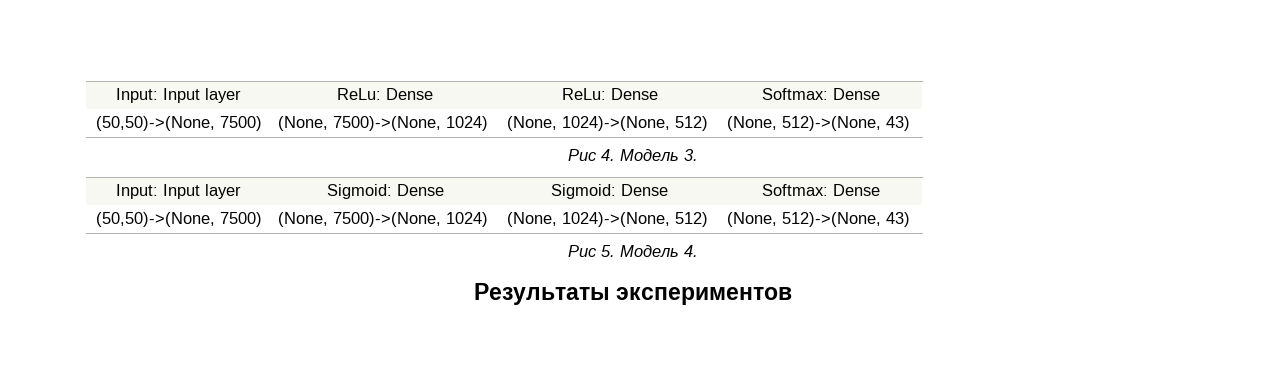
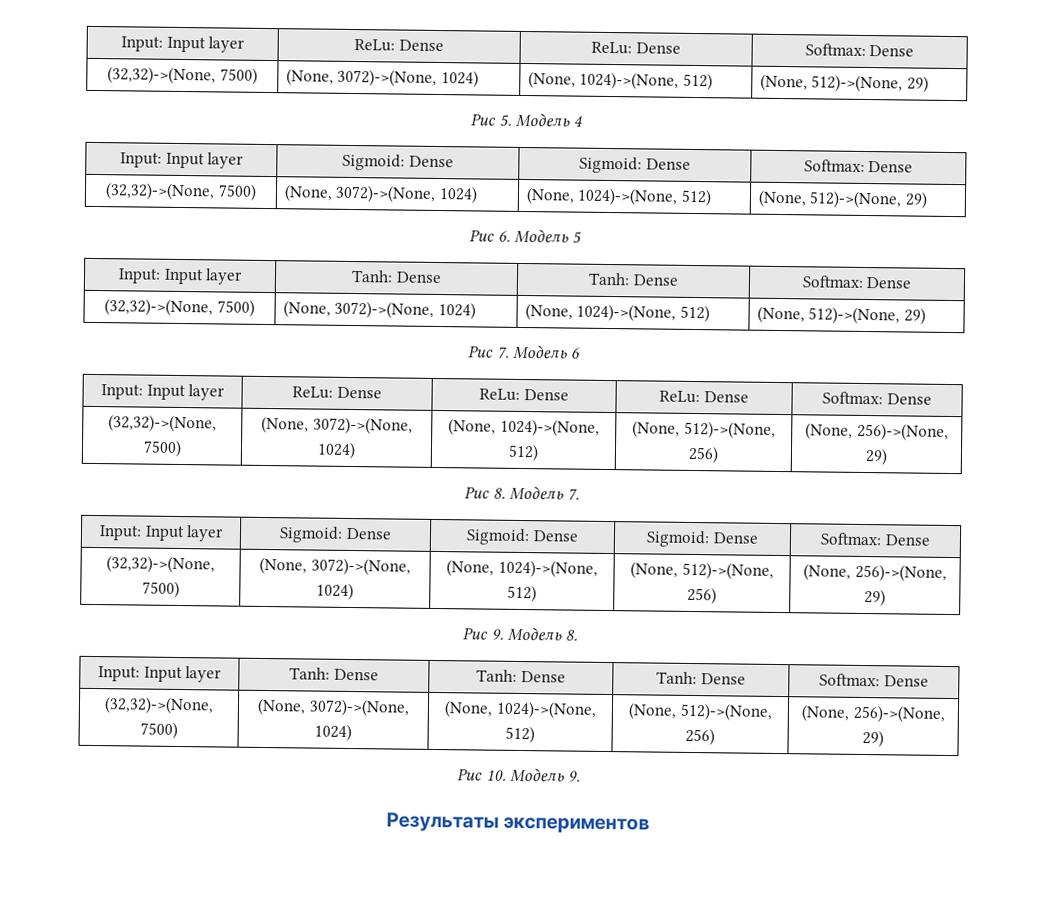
[95,116,262,131] [278,116,489,131] [507,116,709,131] [727,116,911,131] [568,149,698,161] (50,50)->(None, 7500) | (None, 7500)->(None, 1024) | (None, 1024)->(None, 512) | (None, 512)->(None, 43) // Рис 4. Модель 3. -> [107,66,258,85] [285,68,479,88] [527,71,713,91] [759,73,929,93] [470,112,583,128] (32,32)->(None, 7500) | (None, 3072)->(None, 1024) | (None, 1024)->(None, 512) | (None, 512)->(None, 29) // Рис 5. Модель 4
[95,212,262,227] [278,212,489,227] [507,212,709,227] [727,212,911,227] [568,245,698,257] (50,50)->(None, 7500) | (None, 7500)->(None, 1024) | (None, 1024)->(None, 512) | (None, 512)->(None, 43) // Рис 5. Модель 4. -> [105,182,257,201] [283,184,478,204] [525,187,712,207] [757,189,928,209] [469,228,582,244] [117,268,244,285] [351,269,442,284] [588,272,679,286] [801,275,913,289] [104,298,255,317] [282,300,476,320] [524,303,710,323] [756,305,926,325] [468,344,581,360] [100,384,226,401] [292,386,382,399] [479,388,569,401] [659,390,749,404] [822,391,932,405] [108,414,217,433] [142,439,182,458] [261,415,413,435] [317,441,356,460] [448,418,600,437] [508,443,539,462] [632,420,776,439] [688,445,719,464] [805,422,949,441] [865,448,888,466] [464,485,580,501] [98,525,225,542] [279,526,392,543] [466,528,579,546] [646,530,759,548] [820,532,931,546] [106,555,215,574] [141,580,180,598] [259,556,411,576] [316,582,354,601] [446,559,598,578] [507,584,537,603] [630,561,774,580] [687,586,717,605] [803,563,947,582] [864,589,886,607] [462,626,578,642] [97,666,223,683] [289,667,379,681] [476,669,566,683] [656,671,746,685] [819,673,929,687] [104,696,214,715] [139,721,178,739] [257,697,410,717] [314,723,352,742] [444,700,597,719] [505,725,535,744] [628,702,773,721] [685,727,715,746] [801,704,946,723] [862,729,884,748] [457,767,581,783] (32,32)->(None, 7500) | (None, 3072)->(None, 1024) | (None, 1024)->(None, 512) | (None, 512)->(None, 29) // Рис 6. Модель 5 // Input: Input layer | Tanh: Dense | Tanh: Dense | Softmax: Dense // (32,32)->(None, 7500) | (None, 3072)->(None, 1024) | (None, 1024)->(None, 512) | (None, 512)->(None, 29) // Рис 7. Модель 6 // Input: Input layer | ReLu: Dense | ReLu: Dense | ReLu: Dense | Softmax: Dense // (32,32)->(None, 7500) | (None, 3072)->(None, 1024) | (None, 1024)->(None, 512) | (None, 512)->(None, 256) | (None, 256)->(None, 29) // Рис 8. Модель 7. // Input: Input layer | Sigmoid: Dense | Sigmoid: Dense | Sigmoid: Dense | Softmax: Dense // (32,32)->(None, 7500) | (None, 3072)->(None, 1024) | (None, 1024)->(None, 512) | (None, 512)->(None, 256) | (None, 256)->(None, 29) // Рис 9. Модель 8. // Input: Input layer | Tanh: Dense | Tanh: Dense | Tanh: Dense | Softmax: Dense // (32,32)->(None, 7500) | (None, 3072)->(None, 1024) | (None, 1024)->(None, 512) | (None, 512)->(None, 256) | (None, 256)->(None, 29) // Рис 10. Модель 9.

